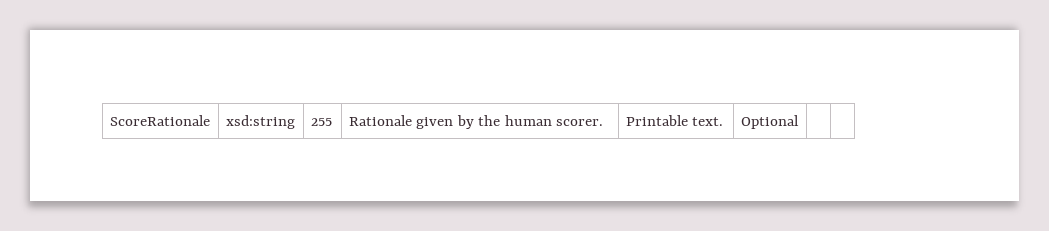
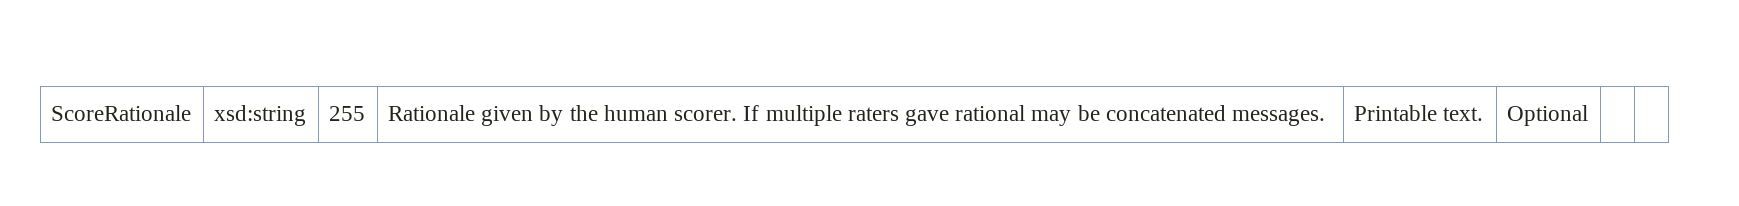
(603, 122) none -> [743,105,1325,126] If multiple raters gave rational may be concatenated messages.

